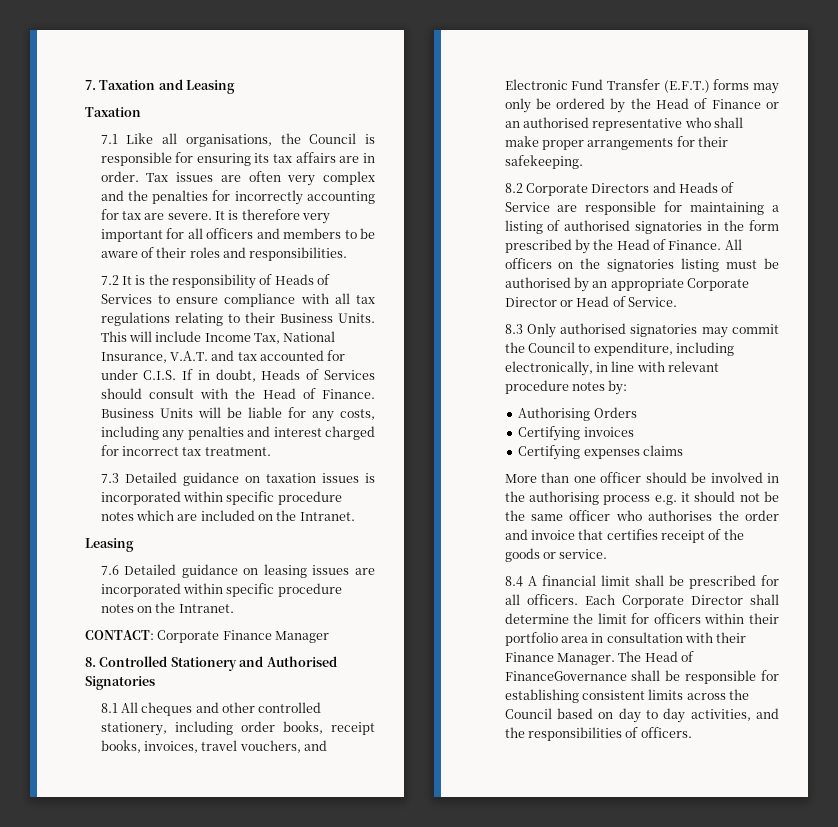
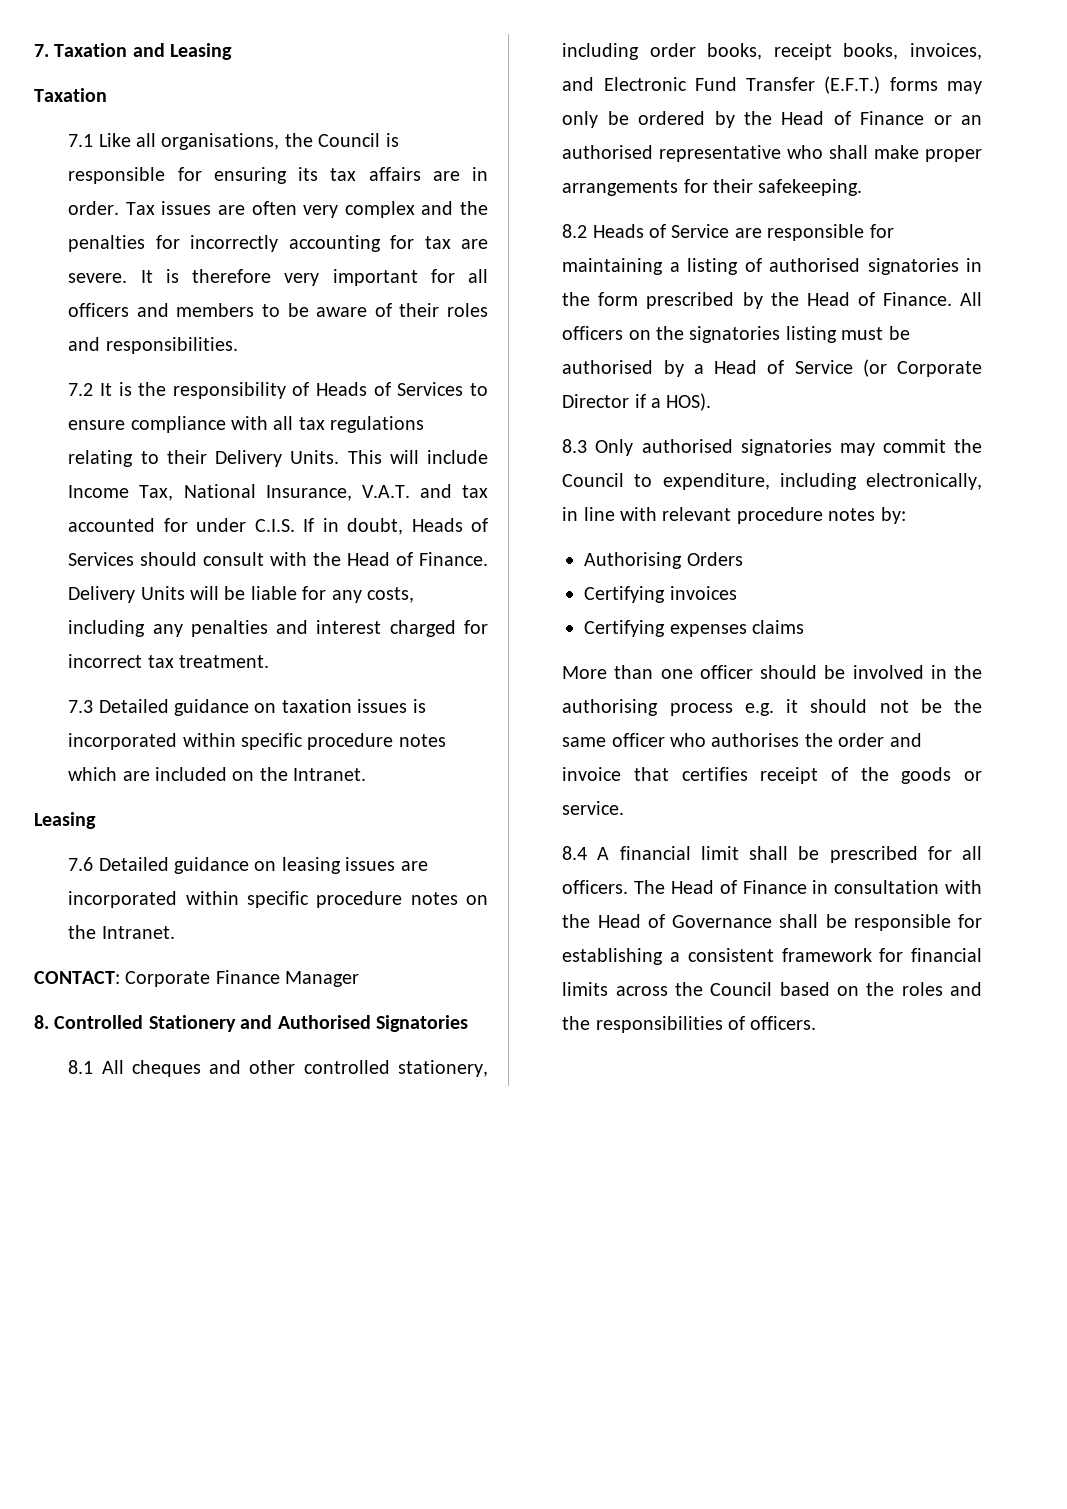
[279,313,333,323] Business -> [215,450,283,467] Delivery
[100,408,154,418] Business -> [68,586,136,603] Delivery
[201,740,301,753] travel vouchers, -> (982, 51) none
[525,182,676,196] Corporate Directors and -> (588, 231) none
[592,278,750,291] [504,296,678,307] an appropriate Corporate Director or Head of Service. -> [693,359,982,377] [562,393,712,411] a Head of Service (or Corporate Director if a HOS).
[584,594,779,608] [504,613,779,624] [504,632,747,646] [504,651,695,665] [504,671,627,681] Each Corporate Director shall determine the limit for officers within their portfolio area in consultation with their Finance Manager. The Head of FinanceGovernance -> [634,880,982,894] [562,914,773,928] The Head of Finance in consultation with the Head of Governance
[581,690,645,700] consistent -> [670,948,982,962] a consistent framework for financial
[618,708,751,723] day to day activities, -> [866,982,943,996] the roles

